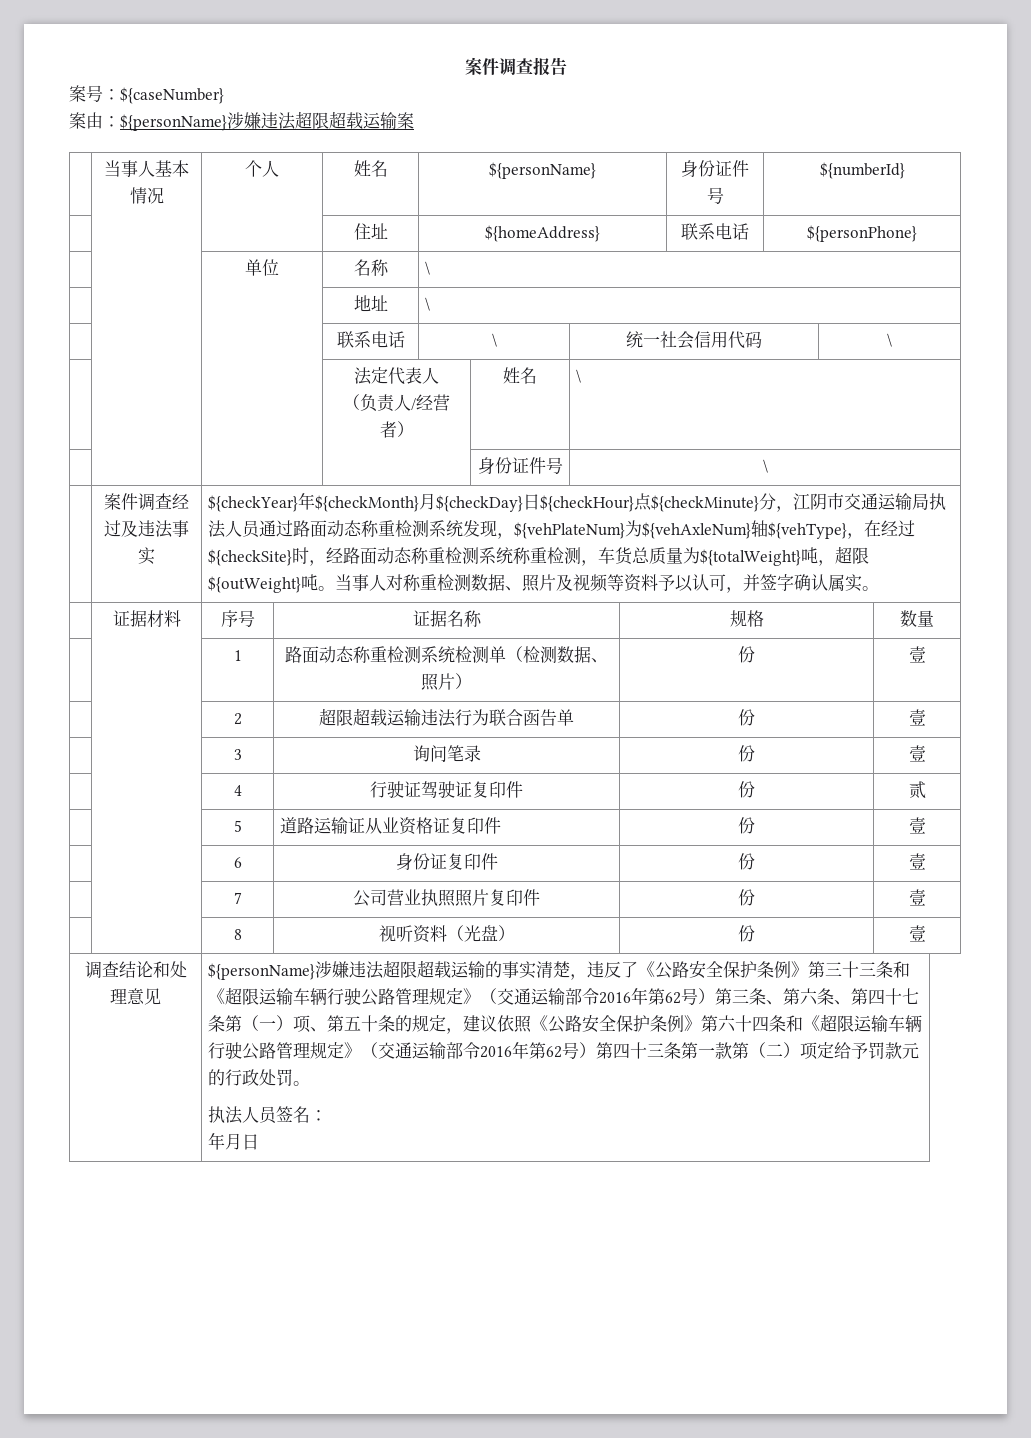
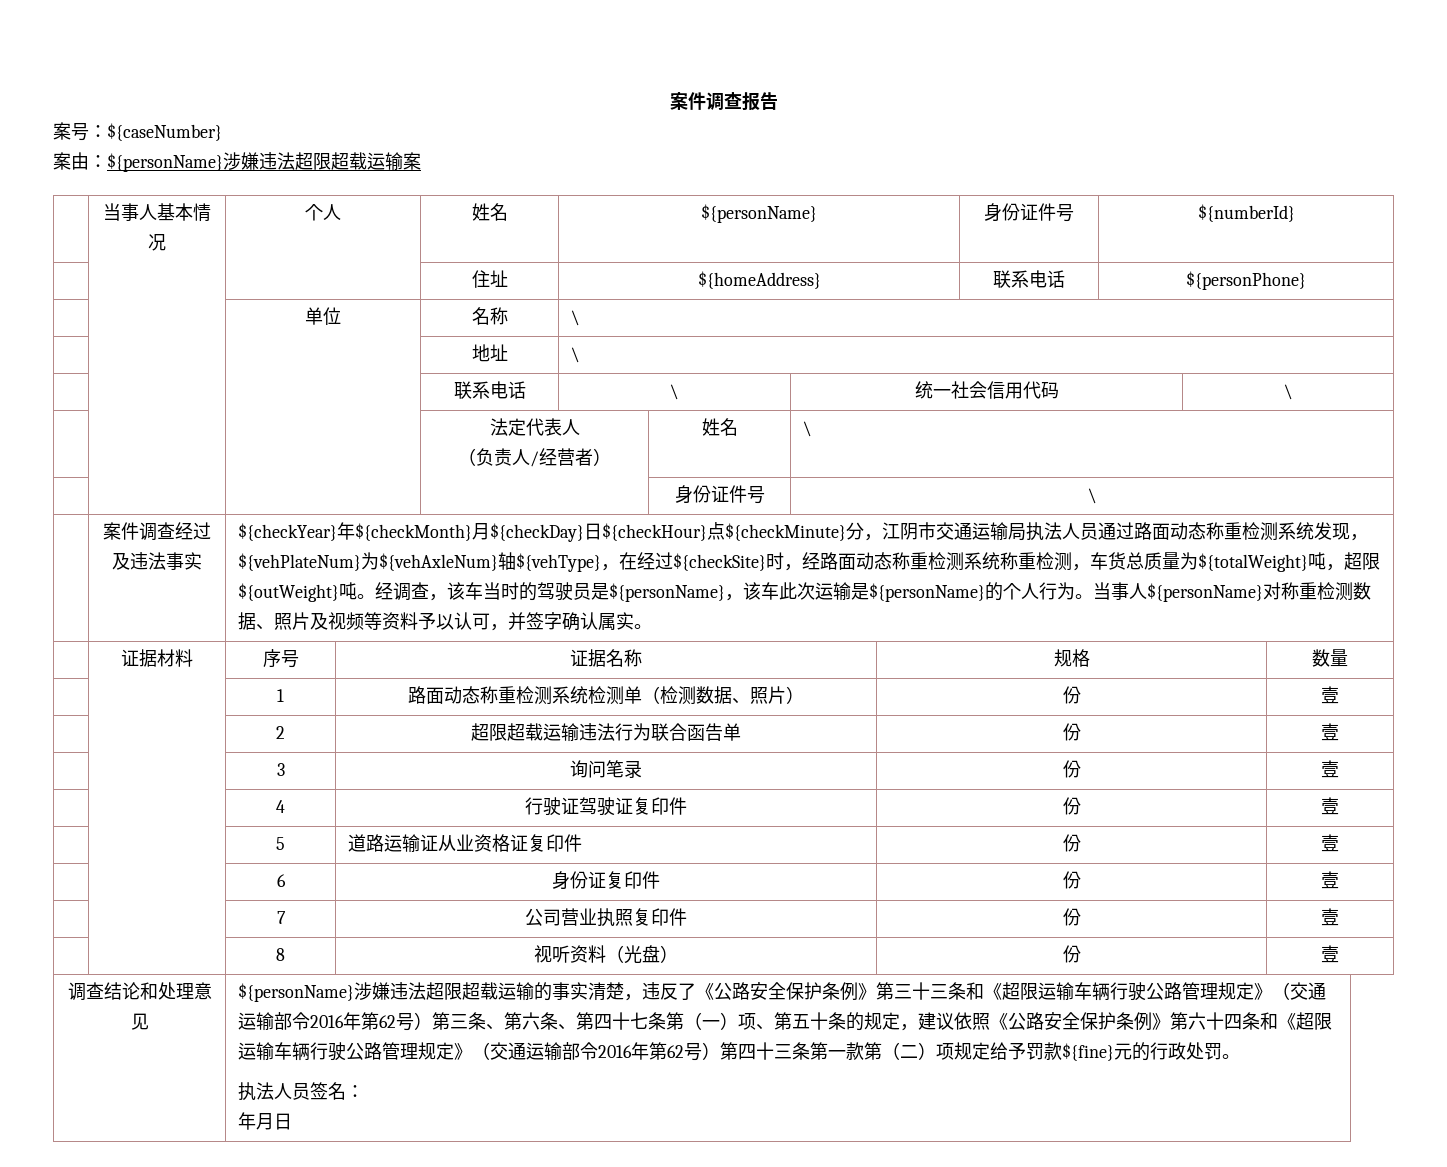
[335,574,387,591] 当事人 -> [375,582,1264,602] 经调查，该车当时的驾驶员是${personName}，该车此次运输是${personName}的个人行为。当事人${personName}
[908,781,926,799] 贰 -> [1321,797,1339,815] 壹
[454,889,489,907] 照片 -> (634, 917) none
(819, 1051) none -> [954,1042,973,1060] 规
(903, 1050) none -> [1062,1043,1115,1061] ${fine}

